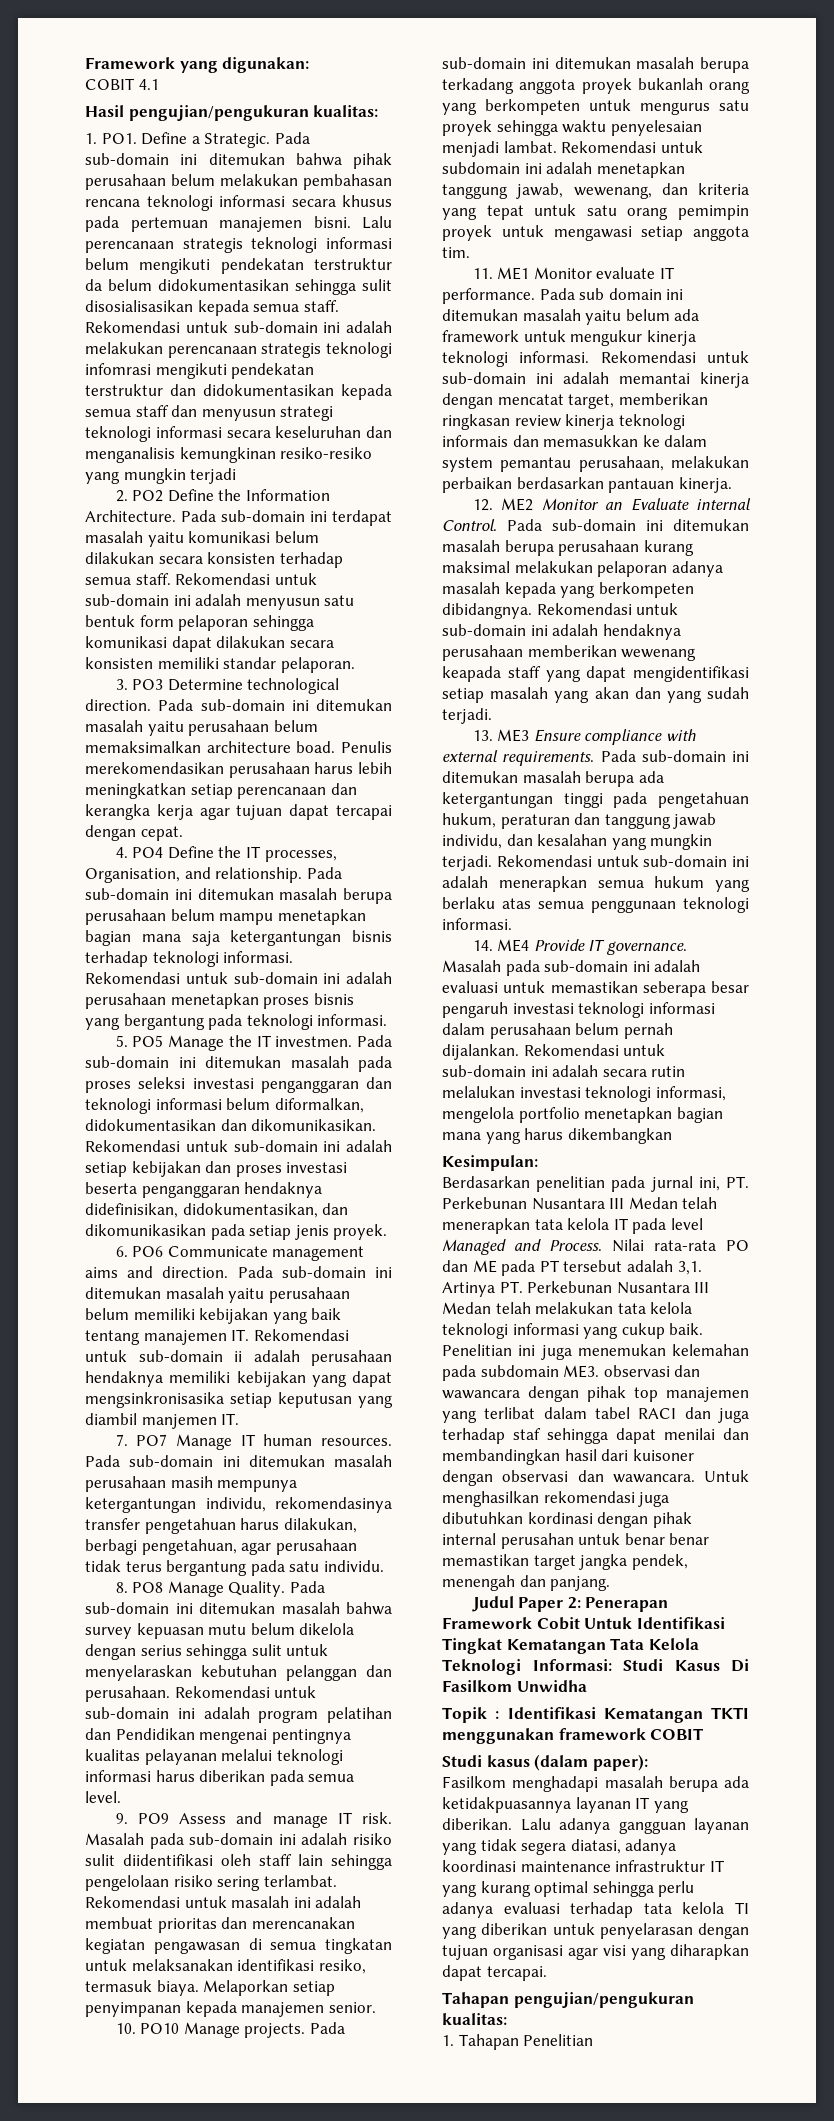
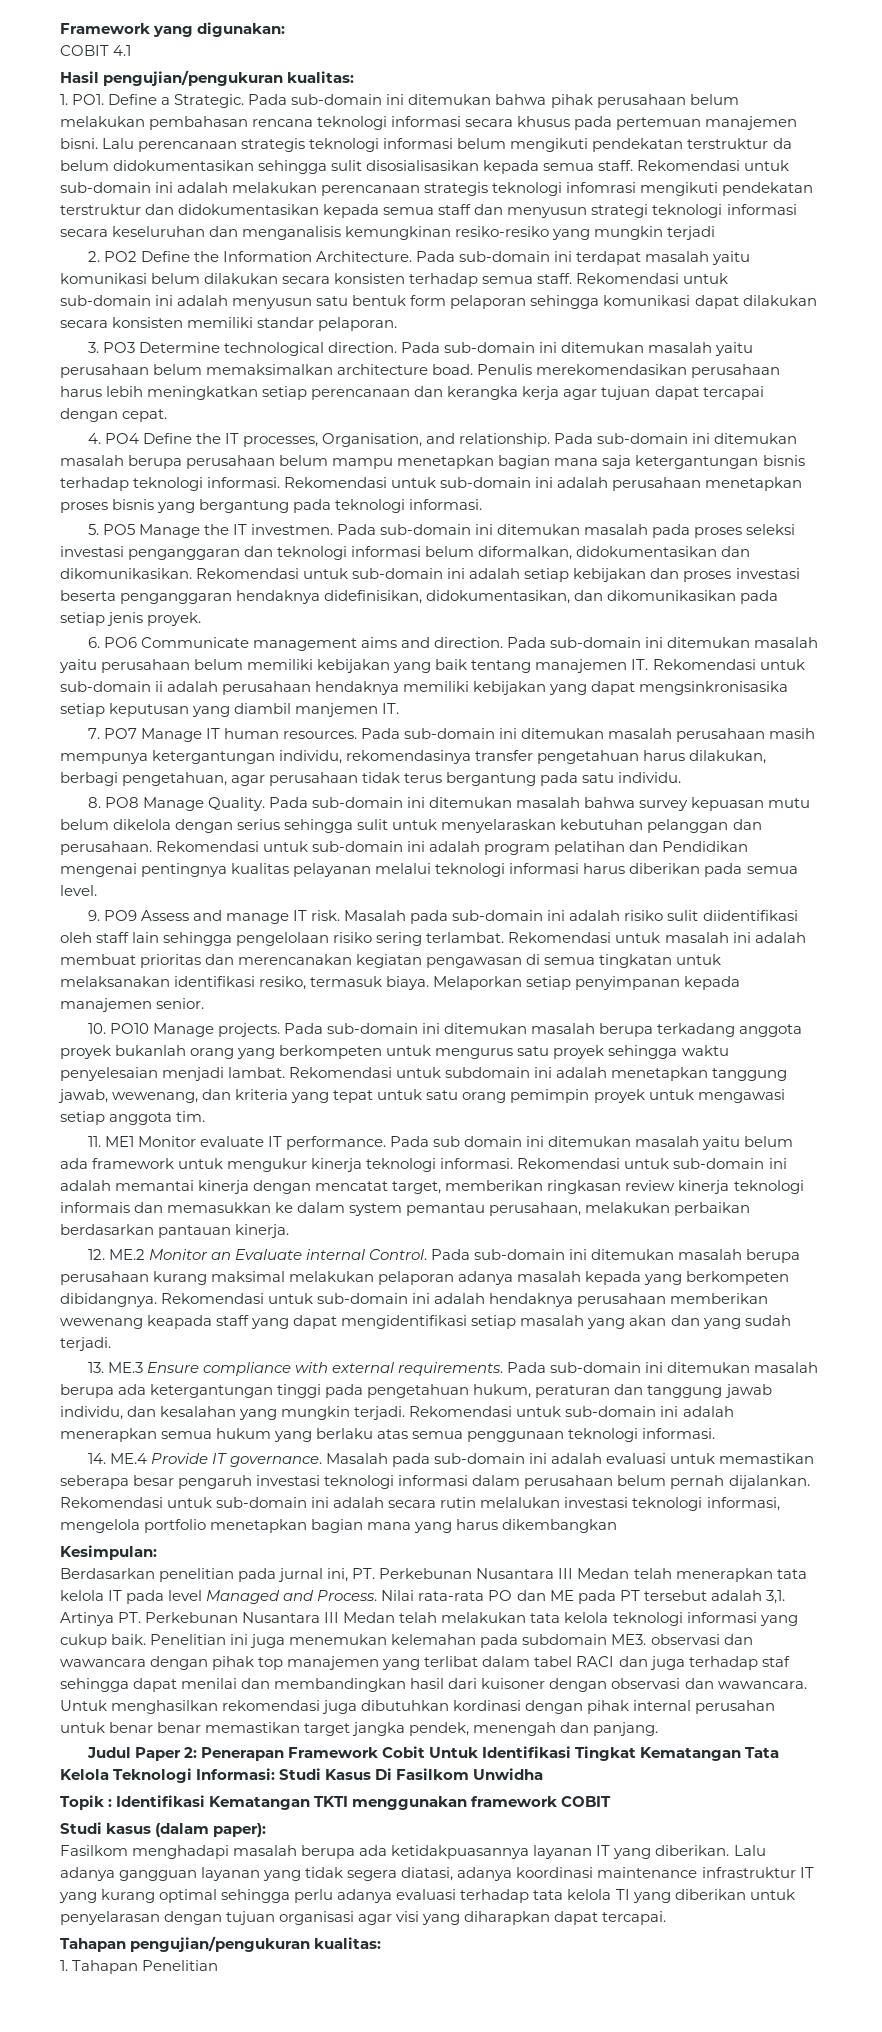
[501,498,534,511] ME2 -> [108,1249,145,1260] ME.2
[497,729,530,742] ME3 -> [107,1362,143,1373] ME.3
[497,939,530,952] ME4 -> [109,1453,147,1464] ME.4

